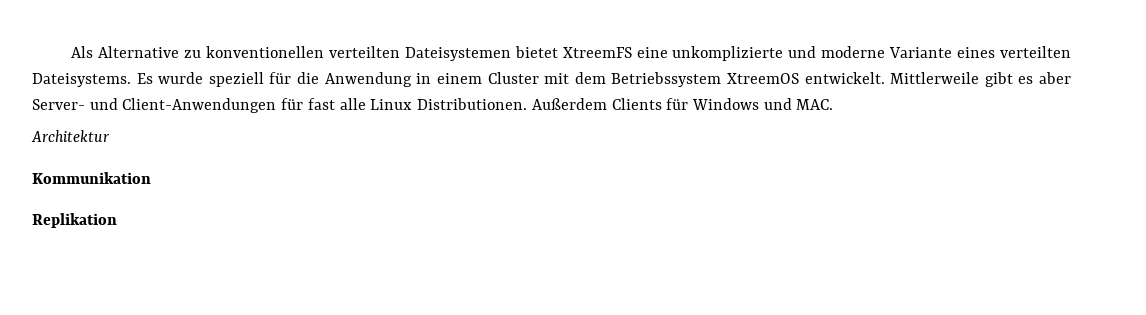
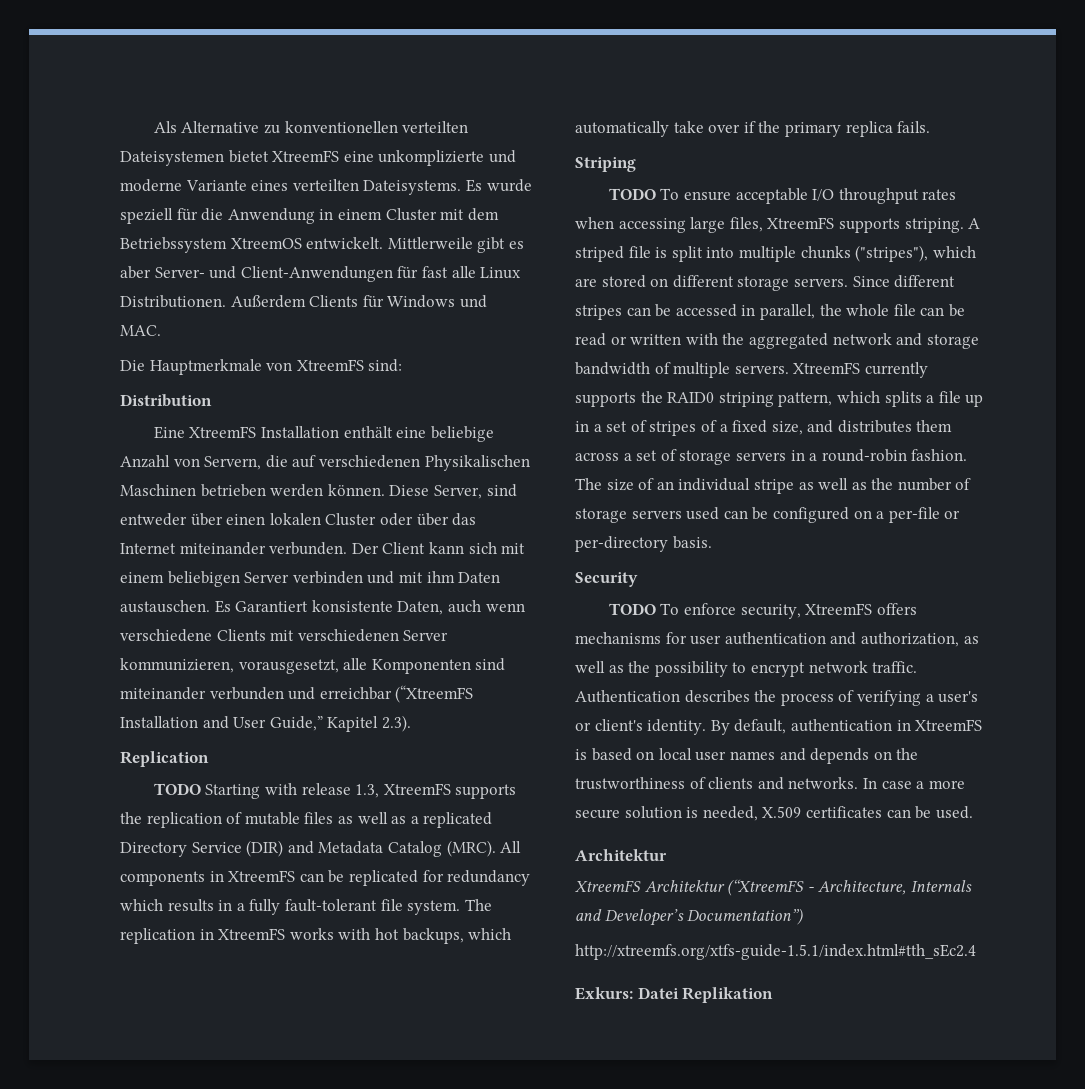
[31,130,110,142] [32,172,151,184] Architektur // Kommunikation // -> [120,359,403,375] [120,394,212,407] [153,426,494,442] [120,455,530,471] [120,484,517,499] [120,513,477,526] [120,542,526,555] [120,571,501,587] [120,600,525,615] [120,629,449,642] [120,658,506,674] [120,685,474,703] [120,715,411,732] [120,751,209,767] [153,783,517,799] [120,812,493,828] [120,840,522,857] [120,870,531,886] [120,899,492,915] [120,928,512,944] [575,121,931,137] [575,157,636,172] [608,188,957,204] [575,217,981,233] [575,245,976,262] [575,275,956,291] [575,304,965,320] [575,333,979,349] [575,362,928,378] [575,391,984,407] [575,420,953,436] [575,449,968,465] [575,478,972,494] [575,507,961,523] [575,536,712,552] [575,572,638,587] [608,603,917,619] [575,632,979,647] [575,661,918,677] [575,690,979,706] [575,719,983,735] [575,748,919,764] [575,777,965,790] [575,806,973,821] [575,849,667,861] [575,879,972,896] [575,908,804,926] [575,944,976,960] [575,987,679,1000] Die Hauptmerkmale von XtreemFS sind: // Distribution // Eine XtreemFS Installation enthält eine beliebige Anzahl von Servern, die auf verschiedenen Physikalischen Maschinen betrieben werden können. Diese Server, sind entweder über einen lokalen Cluster oder über das Internet miteinander verbunden. Der Client kann sich mit einem beliebigen Server verbinden und mit ihm Daten austauschen. Es Garantiert konsistente Daten, auch wenn verschiedene Clients mit verschiedenen Server kommunizieren, vorausgesetzt, alle Komponenten sind miteinander verbunden und erreichbar (“XtreemFS Installation and User Guide,” Kapitel 2.3). // Replication // TODO Starting with release 1.3, XtreemFS supports the replication of mutable files as well as a replicated Directory Service (DIR) and Metadata Catalog (MRC). All components in XtreemFS can be replicated for redundancy which results in a fully fault-tolerant file system. The replication in XtreemFS works with hot backups, which automatically take over if the primary replica fails. // Striping // TODO To ensure acceptable I/O throughput rates when accessing large files, XtreemFS supports striping. A striped file is split into multiple chunks ("stripes"), which are stored on different storage servers. Since different stripes can be accessed in parallel, the whole file can be read or written with the aggregated network and storage bandwidth of multiple servers. XtreemFS currently supports the RAID0 striping pattern, which splits a file up in a set of stripes of a fixed size, and distributes them across a set of storage servers in a round-robin fashion. The size of an individual stripe as well as the number of storage servers used can be configured on a per-file or per-directory basis. // Security // TODO To enforce security, XtreemFS offers mechanisms for user authentication and authorization, as well as the possibility to encrypt network traffic. Authentication describes the process of verifying a user's or client's identity. By default, authentication in XtreemFS is based on local user names and depends on the trustworthiness of clients and networks. In case a more secure solution is needed, X.509 certificates can be used. // Architektur // XtreemFS Architektur (“XtreemFS - Architecture, Internals and Developer’s Documentation”) // http://xtreemfs.org/xtfs-guide-1.5.1/index.html#tth_sEc2.4 // Exkurs: Datei

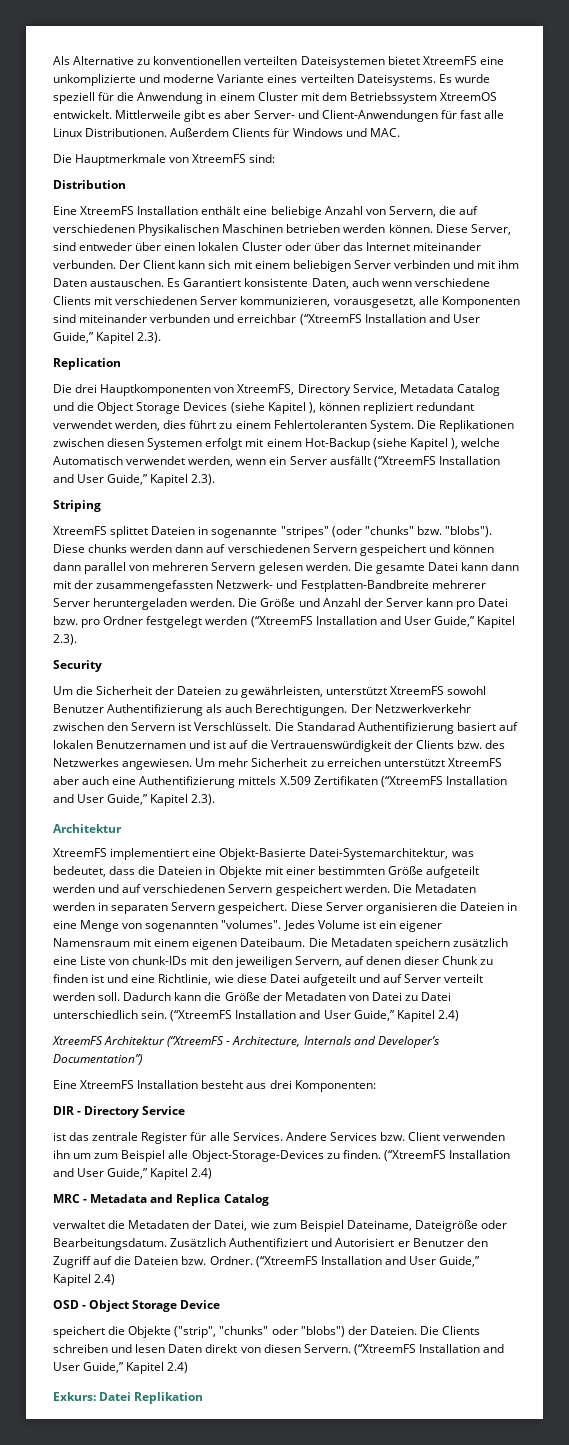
[153,783,517,799] [120,812,493,828] [120,840,522,857] [120,870,531,886] [120,899,492,915] [120,928,512,944] [575,121,931,137] [575,157,636,172] [608,188,957,204] [575,217,981,233] [575,245,976,262] [575,275,956,291] [575,304,965,320] [575,333,979,349] [575,362,928,378] [575,391,984,407] [575,420,953,436] [575,449,968,465] [575,478,972,494] [575,507,961,523] [575,536,712,552] [575,572,638,587] [608,603,917,619] [575,632,979,647] [575,661,918,677] [575,690,979,706] [575,719,983,735] [575,748,919,764] [575,777,965,790] [575,806,973,821] [575,849,667,861] TODO Starting with release 1.3, XtreemFS supports the replication of mutable files as well as a replicated Directory Service (DIR) and Metadata Catalog (MRC). All components in XtreemFS can be replicated for redundancy which results in a fully fault-tolerant file system. The replication in XtreemFS works with hot backups, which automatically take over if the primary replica fails. // Striping // TODO To ensure acceptable I/O throughput rates when accessing large files, XtreemFS supports striping. A striped file is split into multiple chunks ("stripes"), which are stored on different storage servers. Since different stripes can be accessed in parallel, the whole file can be read or written with the aggregated network and storage bandwidth of multiple servers. XtreemFS currently supports the RAID0 striping pattern, which splits a file up in a set of stripes of a fixed size, and distributes them across a set of storage servers in a round-robin fashion. The size of an individual stripe as well as the number of storage servers used can be configured on a per-file or per-directory basis. // Security // TODO To enforce security, XtreemFS offers mechanisms for user authentication and authorization, as well as the possibility to encrypt network traffic. Authentication describes the process of verifying a user's or client's identity. By default, authentication in XtreemFS is based on local user names and depends on the trustworthiness of clients and networks. In case a more secure solution is needed, X.509 certificates can be used. // Architektur -> [53,384,500,396] [53,402,475,414] [53,420,514,432] [53,438,501,450] [53,456,500,467] [53,474,216,486] [53,500,101,512] [53,526,492,538] [53,544,494,556] [53,562,520,574] [53,580,486,592] [53,598,509,610] [53,616,516,628] [53,634,77,645] [53,660,102,672] [53,686,486,698] [53,704,471,716] [53,722,518,734] [53,740,506,752] [53,758,502,770] [53,776,507,788] [53,794,216,806] [53,824,122,833] [53,848,474,860] [53,866,480,878] [53,884,476,896] [53,902,518,914] [53,920,442,932] [53,938,508,950] [53,956,494,968] [53,974,484,986] [53,992,452,1001] [53,1010,459,1022] Die drei Hauptkomponenten von XtreemFS, Directory Service, Metadata Catalog und die Object Storage Devices (siehe Kapitel ), können repliziert redundant verwendet werden, dies führt zu einem Fehlertoleranten System. Die Replikationen zwischen diesen Systemen erfolgt mit einem Hot-Backup (siehe Kapitel ), welche Automatisch verwendet werden, wenn ein Server ausfällt (“XtreemFS Installation and User Guide,” Kapitel 2.3). // Striping // XtreemFS splittet Dateien in sogenannte "stripes" (oder "chunks" bzw. "blobs"). Diese chunks werden dann auf verschiedenen Servern gespeichert und können dann parallel von mehreren Servern gelesen werden. Die gesamte Datei kann dann mit der zusammengefassten Netzwerk- und Festplatten-Bandbreite mehrerer Server heruntergeladen werden. Die Größe und Anzahl der Server kann pro Datei bzw. pro Ordner festgelegt werden (“XtreemFS Installation and User Guide,” Kapitel 2.3). // Security // Um die Sicherheit der Dateien zu gewährleisten, unterstützt XtreemFS sowohl Benutzer Authentifizierung als auch Berechtigungen. Der Netzwerkverkehr zwischen den Servern ist Verschlüsselt. Die Standarad Authentifizierung basiert auf lokalen Benutzernamen und ist auf die Vertrauenswürdigkeit der Clients bzw. des Netzwerkes angewiesen. Um mehr Sicherheit zu erreichen unterstützt XtreemFS aber auch eine Authentifizierung mittels X.509 Zertifikaten (“XtreemFS Installation and User Guide,” Kapitel 2.3). // Architektur // XtreemFS implementiert eine Objekt-Basierte Datei-Systemarchitektur, was bedeutet, dass die Dateien in Objekte mit einer bestimmten Größe aufgeteilt werden und auf verschiedenen Servern gespeichert werden. Die Metadaten werden in separaten Servern gespeichert. Diese Server organisieren die Dateien in eine Menge von sogenannten "volumes". Jedes Volume ist ein eigener Namensraum mit einem eigenen Dateibaum. Die Metadaten speichern zusätzlich eine Liste von chunk-IDs mit den jeweiligen Servern, auf denen dieser Chunk zu finden ist und eine Richtlinie, wie diese Datei aufgeteilt und auf Server verteilt werden soll. Dadurch kann die Größe der Metadaten von Datei zu Datei unterschiedlich sein. (“XtreemFS Installation and User Guide,” Kapitel 2.4)
[575,944,976,960] http://xtreemfs.org/xtfs-guide-1.5.1/index.html#tth_sEc2.4 -> [53,1080,376,1092] [53,1106,186,1118] [53,1132,506,1144] [53,1150,510,1162] [53,1168,213,1180] [53,1194,269,1206] [53,1220,508,1232] [53,1238,488,1250] [53,1256,481,1268] [53,1274,116,1286] [53,1300,221,1312] [53,1326,481,1338] [53,1344,505,1355] [53,1362,189,1374] Eine XtreemFS Installation besteht aus drei Komponenten: // DIR - Directory Service // ist das zentrale Register für alle Services. Andere Services bzw. Client verwenden ihn um zum Beispiel alle Object-Storage-Devices zu finden. (“XtreemFS Installation and User Guide,” Kapitel 2.4) // MRC - Metadata and Replica Catalog // verwaltet die Metadaten der Datei, wie zum Beispiel Dateiname, Dateigröße oder Bearbeitungsdatum. Zusätzlich Authentifiziert und Autorisiert er Benutzer den Zugriff auf die Dateien bzw. Ordner. (“XtreemFS Installation and User Guide,” Kapitel 2.4) // OSD - Object Storage Device // speichert die Objekte ("strip", "chunks" oder "blobs") der Dateien. Die Clients schreiben und lesen Daten direkt von diesen Servern. (“XtreemFS Installation and User Guide,” Kapitel 2.4)

